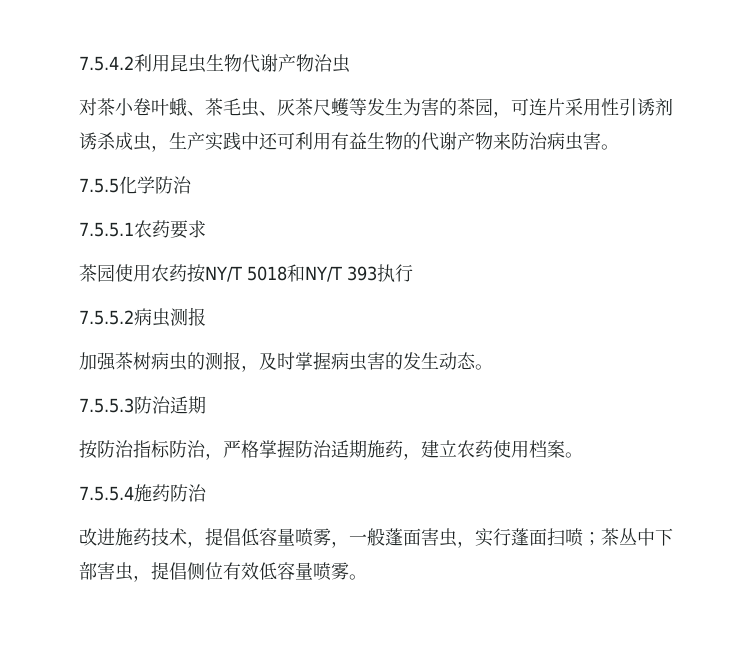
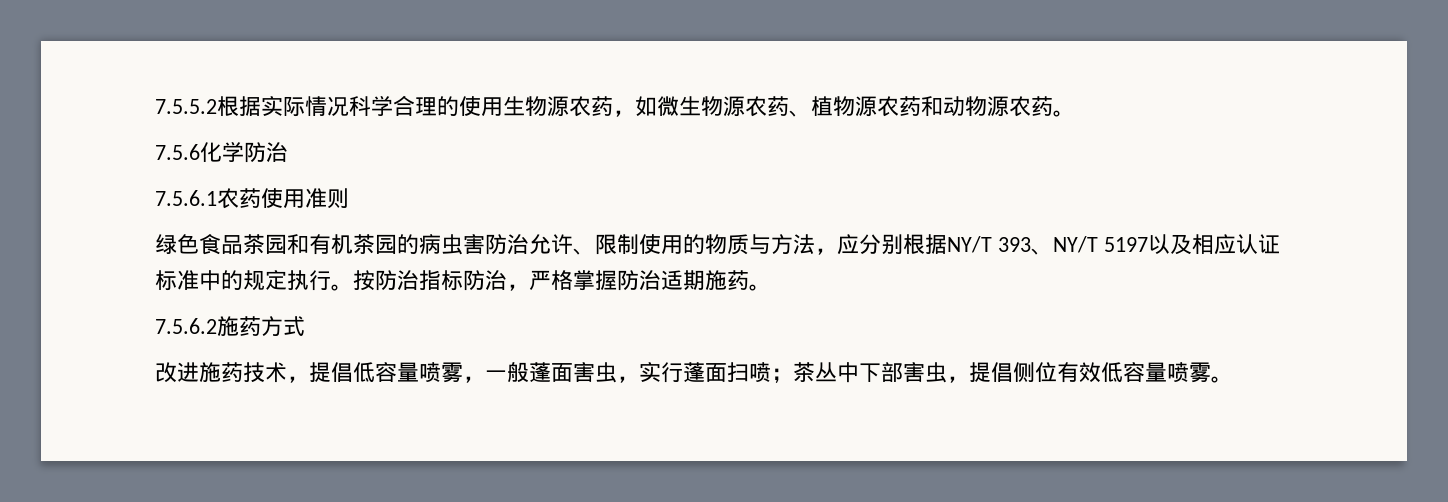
[79,54,350,73] [79,98,673,118] [79,132,619,152] [79,178,119,193] 7.5.4.2利用昆虫生物代谢产物治虫 // 对茶小卷叶蛾、茶毛虫、灰茶尺蠖等发生为害的茶园，可连片采用性引诱剂诱杀成虫，生产实践中还可利用有益生物的代谢产物来防治病虫害。 // 7.5.5 -> [155,95,1075,117] [155,144,200,160] 7.5.5.2根据实际情况科学合理的使用生物源农药，如微生物源农药、植物源农药和动物源农药。 // 7.5.6
[79,220,206,239] [79,264,413,283] [79,307,206,327] [79,351,493,372] [79,396,206,414] 7.5.5.1农药要求 // 茶园使用农药按NY/T 5018和NY/T 393执行 // 7.5.5.2病虫测报 // 加强茶树病虫的测报，及时掌握病虫害的发生动态。 // 7.5.5.3防治适期 // -> [155,188,349,209] [155,233,1280,255] [155,270,353,291] 7.5.6.1农药使用准则 // 绿色食品茶园和有机茶园的病虫害防治允许、限制使用的物质与方法，应分别根据NY/T 393、NY/T 5197以及相应认证标准中的规定执行。
[403,440,583,460] [79,484,207,502] ，建立农药使用档案。 // 7.5.5.4施药防治 -> [749,284,771,291] [155,316,305,336] 。 // 7.5.6.2施药方式

